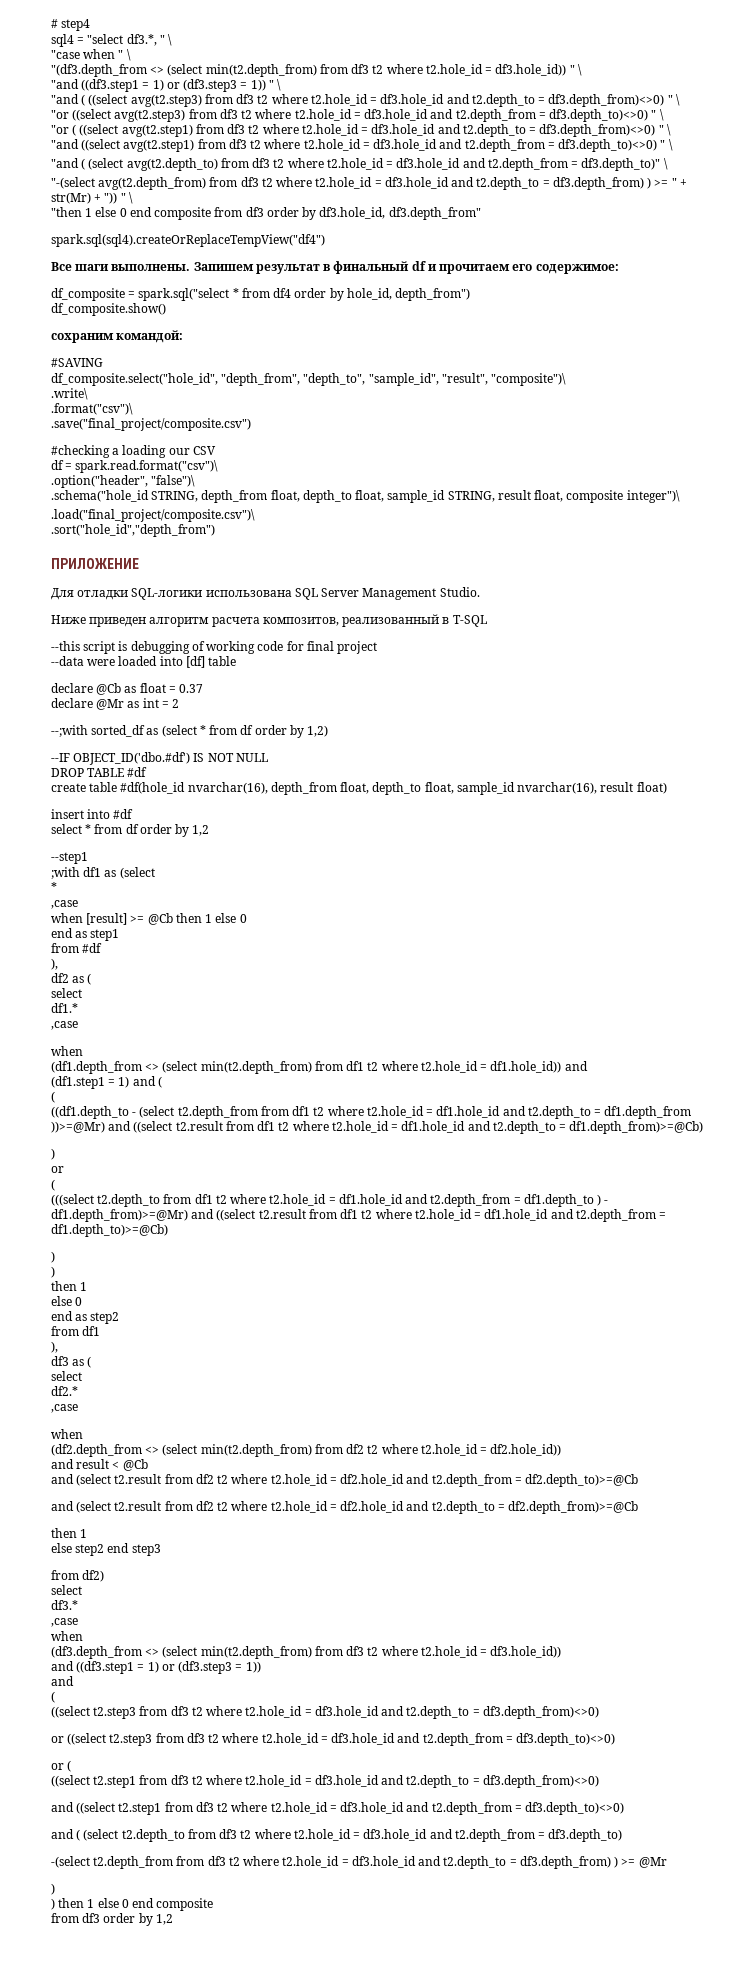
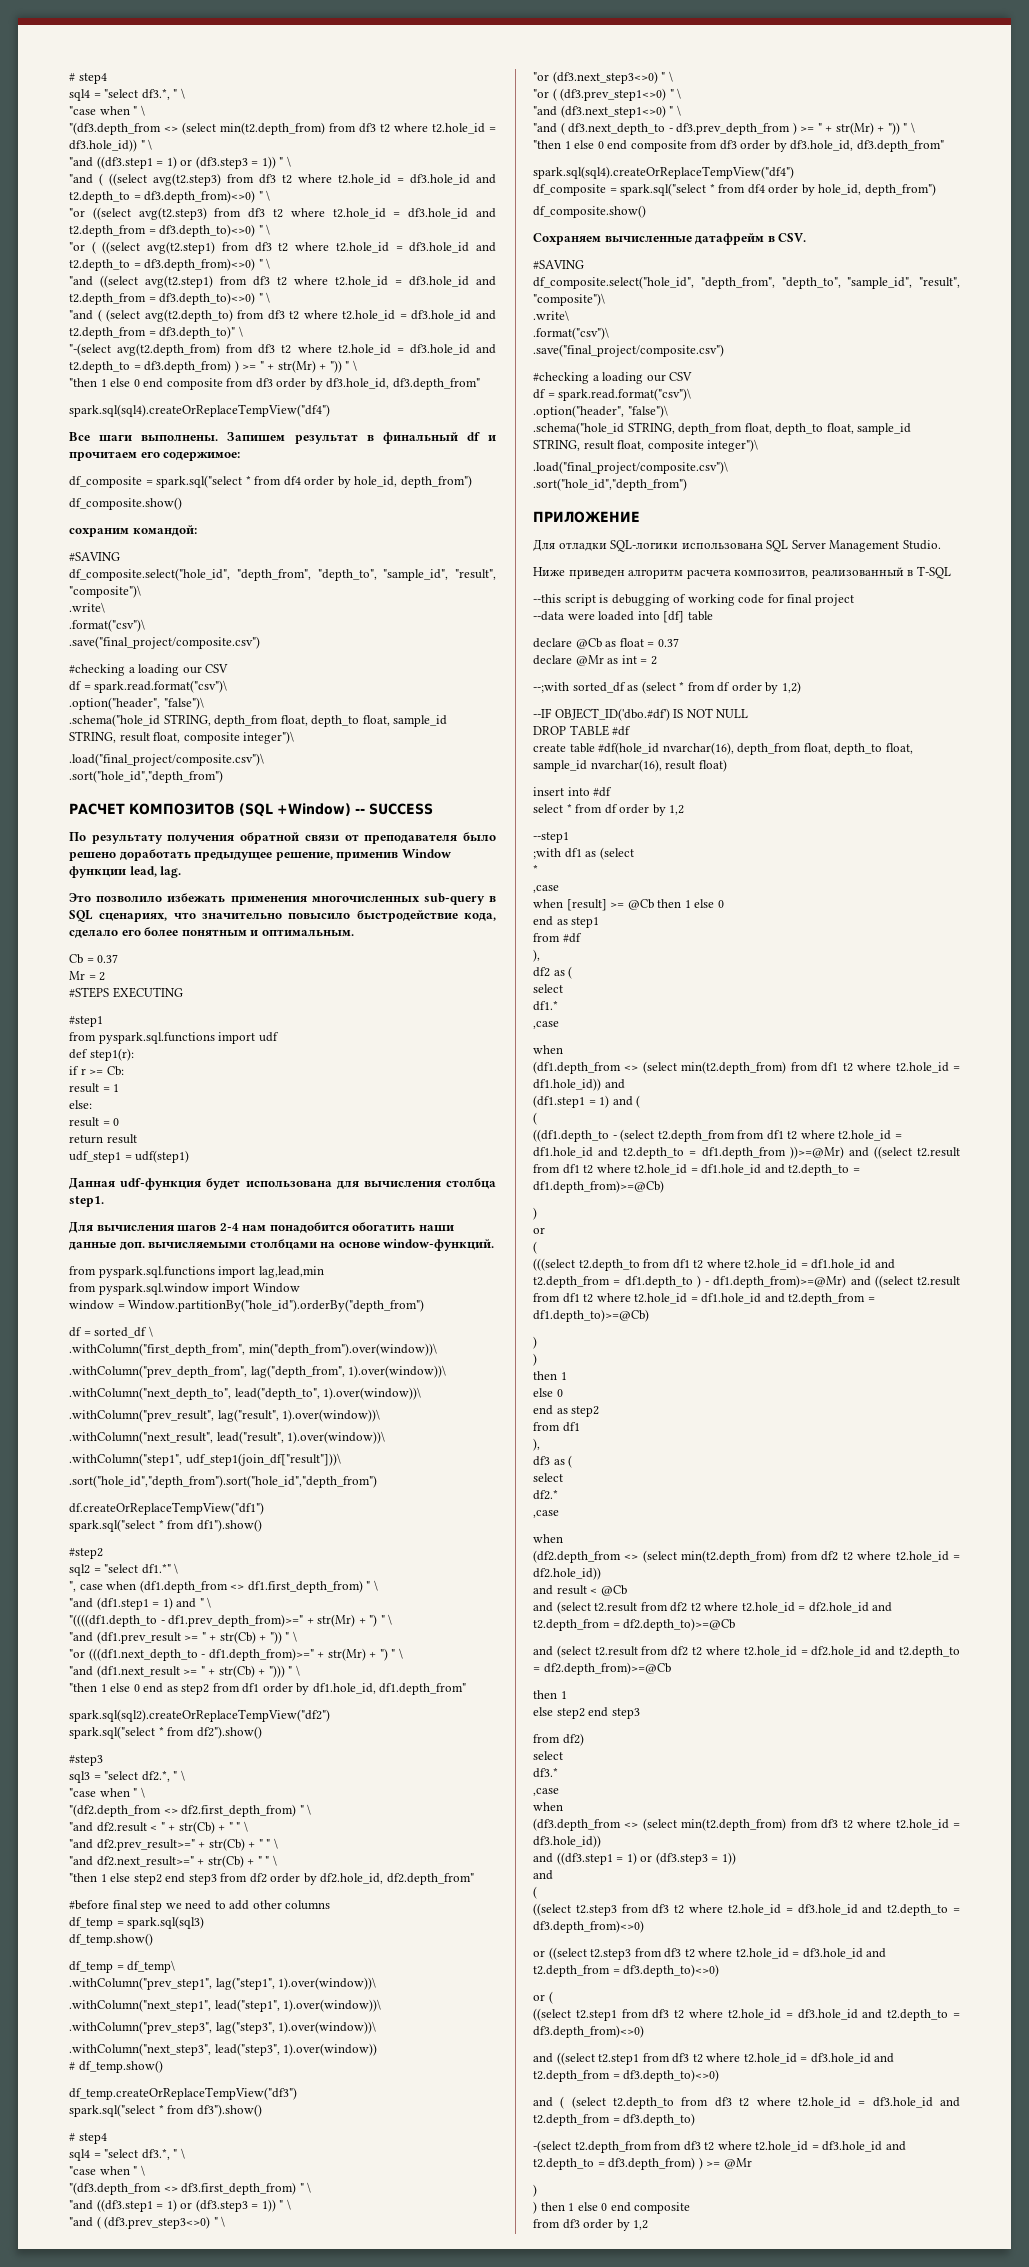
(215, 530) none -> [69,803,433,817] [69,832,497,844] [69,849,451,861] [69,866,182,878] [69,893,496,905] [69,910,496,922] [69,927,354,939] [69,954,119,964] [69,971,106,981] [69,987,183,998] [69,1015,103,1027] [69,1032,279,1044] [69,1048,134,1061] [69,1066,124,1076] [69,1083,120,1093] [69,1100,92,1109] [69,1117,120,1127] [69,1134,137,1144] [69,1150,190,1163] [69,1178,497,1190] [69,1195,104,1207] [69,1222,454,1234] [69,1239,495,1251] [69,1266,324,1278] [69,1283,300,1295] [69,1299,425,1312] [69,1326,153,1338] [69,1343,437,1356] [69,1365,447,1378] [69,1387,422,1400] [69,1409,381,1422] [69,1431,386,1444] [69,1453,341,1466] [69,1475,377,1488] [69,1502,264,1515] [69,1519,262,1532] [69,1547,103,1559] [69,1563,179,1576] [69,1580,378,1593] [69,1597,212,1610] [69,1614,393,1627] [69,1631,297,1644] [69,1648,403,1661] [69,1665,300,1678] [69,1683,467,1695] [69,1709,330,1722] [69,1726,262,1739] [69,1754,103,1766] [69,1770,185,1783] [69,1787,145,1798] [69,1804,312,1817] [69,1821,248,1834] [69,1838,278,1851] [69,1855,277,1868] [69,1873,474,1885] [69,1900,331,1912] [69,1916,205,1929] [69,1933,153,1946] [69,1960,176,1973] [69,1977,377,1990] [69,1999,382,2012] [69,2021,377,2034] [69,2043,378,2056] [69,2060,163,2073] [69,2087,297,2100] [69,2104,262,2117] [69,2132,107,2144] [69,2148,185,2161] [69,2165,145,2176] [69,2182,312,2195] [69,2199,291,2212] [69,2216,226,2229] [533,71,673,84] [533,88,682,101] [533,105,681,118] [533,122,915,135] [533,140,944,152] [533,166,794,179] [533,183,936,196] [533,205,646,218] [533,233,807,245] [533,260,584,270] [533,276,960,289] [533,293,605,306] [533,310,569,321] [533,327,609,340] [533,344,724,357] [533,372,693,384] [533,388,692,401] [533,405,668,418] [533,422,912,435] [533,439,759,452] [533,461,728,474] [533,478,687,491] // РАСЧЕТ КОМПОЗИТОВ (SQL +Window) -- SUCCESS // По результату получения обратной связи от преподавателя было решено доработать предыдущее решение, применив Window функции lead, lag. // Это позволило избежать применения многочисленных sub-query в SQL сценариях, что значительно повысило быстродействие кода, сделало его более понятным и оптимальным. // Cb = 0.37 // Mr = 2 // #STEPS EXECUTING // #step1 // from pyspark.sql.functions import udf // def step1(r): // if r >= Cb: // result = 1 // else: // result = 0 // return result // udf_step1 = udf(step1) // Данная udf-функция будет использована для вычисления столбца step1. // Для вычисления шагов 2-4 нам понадобится обогатить наши данные доп. вычисляемыми столбцами на основе window-функций. // from pyspark.sql.functions import lag,lead,min // from pyspark.sql.window import Window // window = Window.partitionBy("hole_id").orderBy("depth_from") // df = sorted_df \ // .withColumn("first_depth_from", min("depth_from").over(window))\ // .withColumn("prev_depth_from", lag("depth_from", 1).over(window))\ // .withColumn("next_depth_to", lead("depth_to", 1).over(window))\ // .withColumn("prev_result", lag("result", 1).over(window))\ // .withColumn("next_result", lead("result", 1).over(window))\ // .withColumn("step1", udf_step1(join_df["result"]))\ // .sort("hole_id","depth_from").sort("hole_id","depth_from") // df.createOrReplaceTempView("df1") // spark.sql("select * from df1").show() // #step2 // sql2 = "select df1.*" \ // ", case when (df1.depth_from <> df1.first_depth_from) " \ // "and (df1.step1 = 1) and " \ // "((((df1.depth_to - df1.prev_depth_from)>=" + str(Mr) + ") " \ // "and (df1.prev_result >= " + str(Cb) + ")) " \ // "or (((df1.next_depth_to - df1.depth_from)>=" + str(Mr) + ") " \ // "and (df1.next_result >= " + str(Cb) + "))) " \ // "then 1 else 0 end as step2 from df1 order by df1.hole_id, df1.depth_from" // spark.sql(sql2).createOrReplaceTempView("df2") // spark.sql("select * from df2").show() // #step3 // sql3 = "select df2.*, " \ // "case when " \ // "(df2.depth_from <> df2.first_depth_from) " \ // "and df2.result < " + str(Cb) + " " \ // "and df2.prev_result>=" + str(Cb) + " " \ // "and df2.next_result>=" + str(Cb) + " " \ // "then 1 else step2 end step3 from df2 order by df2.hole_id, df2.depth_from" // #before final step we need to add other columns // df_temp = spark.sql(sql3) // df_temp.show() // df_temp = df_temp\ // .withColumn("prev_step1", lag("step1", 1).over(window))\ // .withColumn("next_step1", lead("step1", 1).over(window))\ // .withColumn("prev_step3", lag("step3", 1).over(window))\ // .withColumn("next_step3", lead("step3", 1).over(window)) // # df_temp.show() // df_temp.createOrReplaceTempView("df3") // spark.sql("select * from df3").show() // # step4 // sql4 = "select df3.*, " \ // "case when " \ // "(df3.depth_from <> df3.first_depth_from) " \ // "and ((df3.step1 = 1) or (df3.step3 = 1)) " \ // "and ( (df3.prev_step3<>0) " \ // "or (df3.next_step3<>0) " \ // "or ( (df3.prev_step1<>0) " \ // "and (df3.next_step1<>0) " \ // "and ( df3.next_depth_to - df3.prev_depth_from ) >= " + str(Mr) + ")) " \ // "then 1 else 0 end composite from df3 order by df3.hole_id, df3.depth_from" // spark.sql(sql4).createOrReplaceTempView("df4") // df_composite = spark.sql("select * from df4 order by hole_id, depth_from") // df_composite.show() // Сохраняем вычисленные датафрейм в CSV. // #SAVING // df_composite.select("hole_id", "depth_from", "depth_to", "sample_id", "result", "composite")\ // .write\ // .format("csv")\ // .save("final_project/composite.csv") // #checking a loading our CSV // df = spark.read.format("csv")\ // .option("header", "false")\ // .schema("hole_id STRING, depth_from float, depth_to float, sample_id STRING, result float, composite integer")\ // .load("final_project/composite.csv")\ // .sort("hole_id","depth_from")

